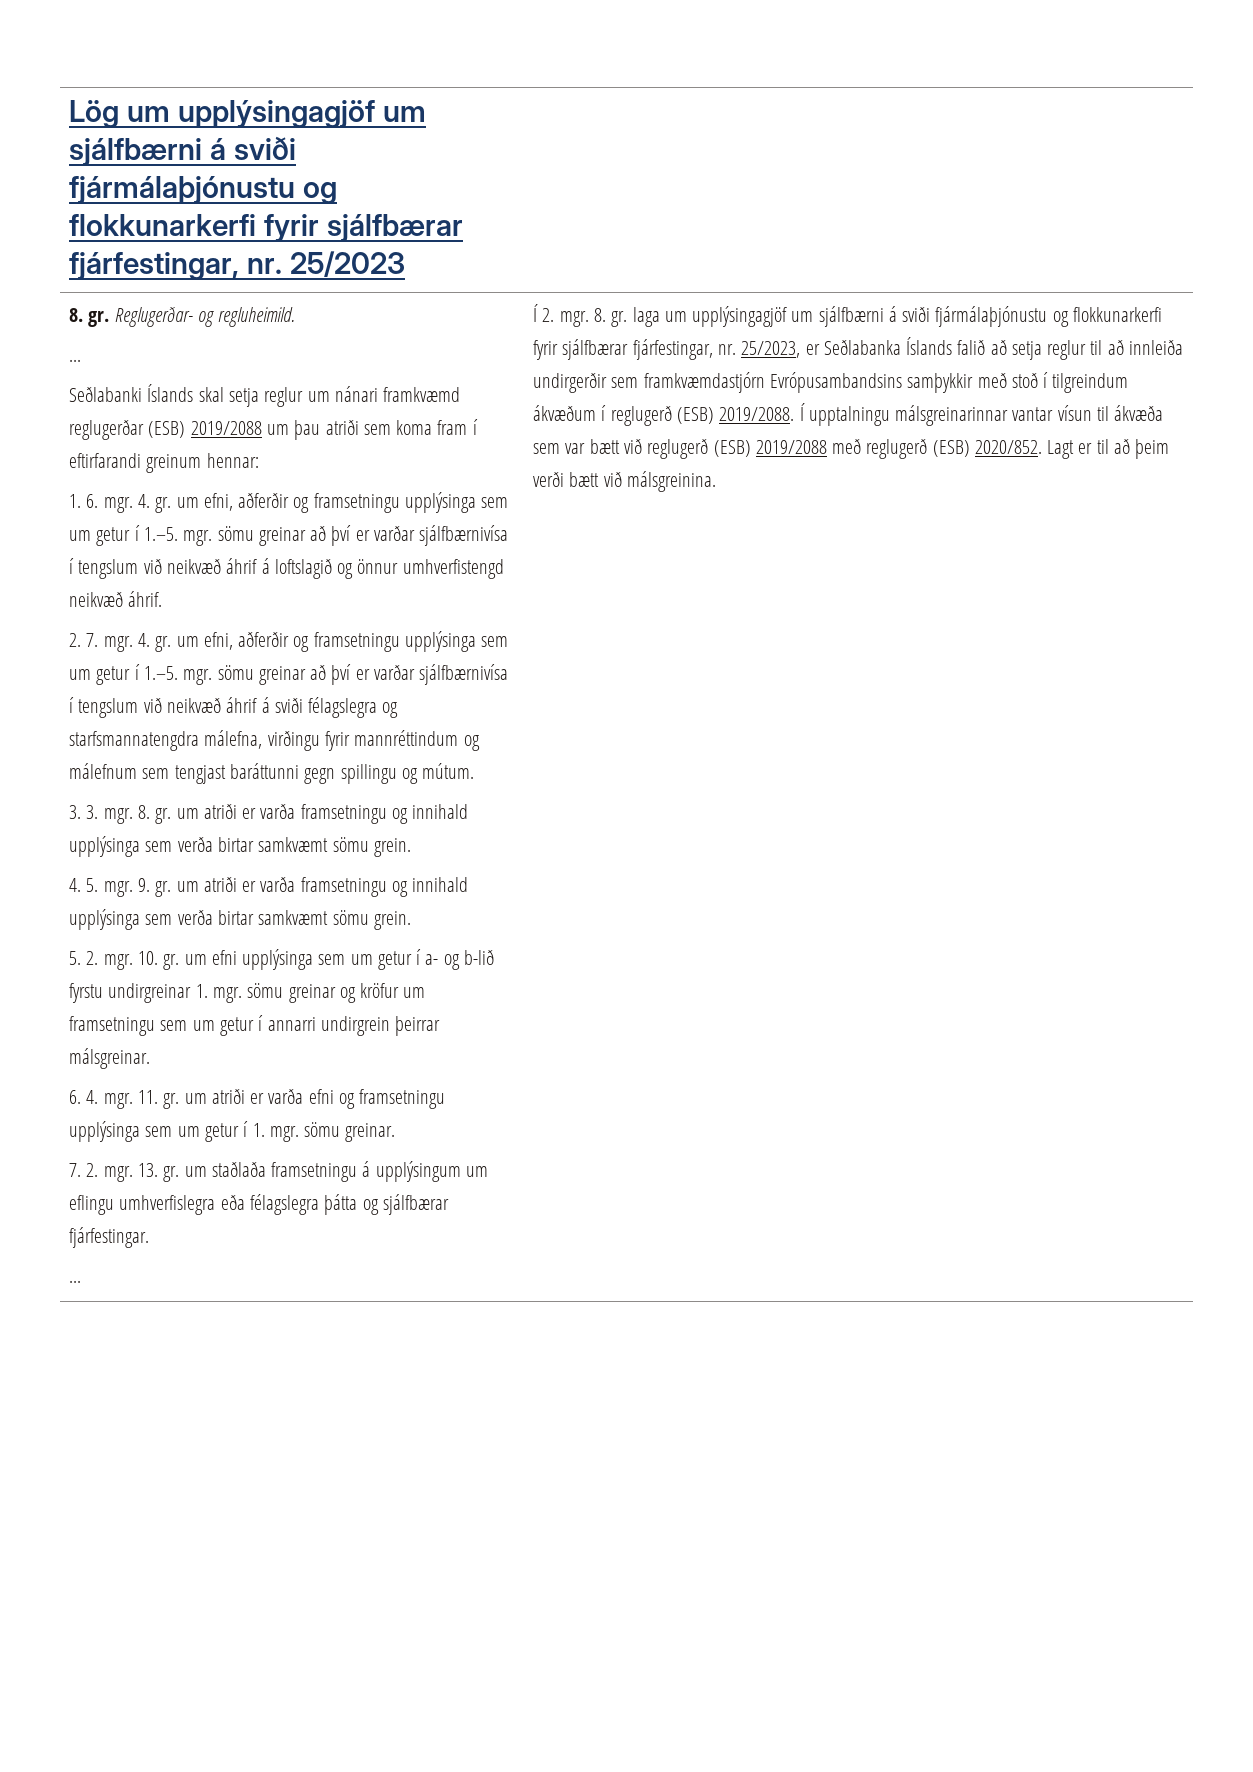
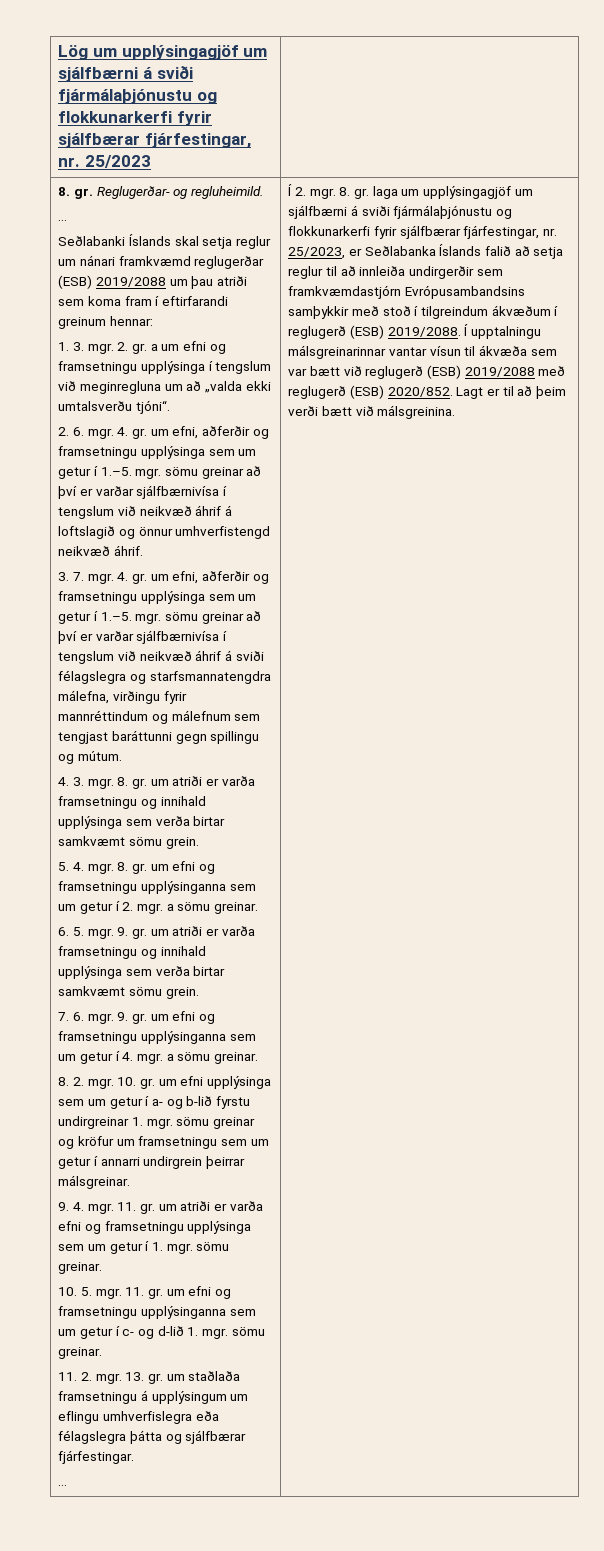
(82, 501) none -> [73,341,226,354] [58,361,272,374] [58,381,271,394] [58,400,171,414] [58,427,70,436] 3. mgr. 2. gr. a um efni og framsetningu upplýsinga í tengslum við meginregluna um að „valda ekki umtalsverðu tjóni“. // 2.
[69,633,82,647] 2. -> [58,572,70,581] 3.
[69,805,82,819] 3. -> [58,777,70,786] 4.
[69,878,82,892] 4. -> [58,861,215,874] [58,881,256,894] [58,901,258,914] [58,927,70,936] 5. 4. mgr. 8. gr. um efni og framsetningu upplýsinganna sem um getur í 2. mgr. a sömu greinar. // 6.
[69,951,82,965] 5. -> [58,1011,215,1024] [58,1031,256,1044] [58,1051,258,1064] [58,1077,70,1086] 7. 6. mgr. 9. gr. um efni og framsetningu upplýsinganna sem um getur í 4. mgr. a sömu greinar. // 8.
[69,1090,82,1104] 6. -> [58,1202,70,1211] 9.
[69,1163,82,1177] 7. -> [58,1286,231,1299] [58,1306,256,1319] [58,1326,265,1339] [58,1347,103,1359] [58,1372,78,1381] 10. 5. mgr. 11. gr. um efni og framsetningu upplýsinganna sem um getur í c- og d-lið 1. mgr. sömu greinar. // 11.

